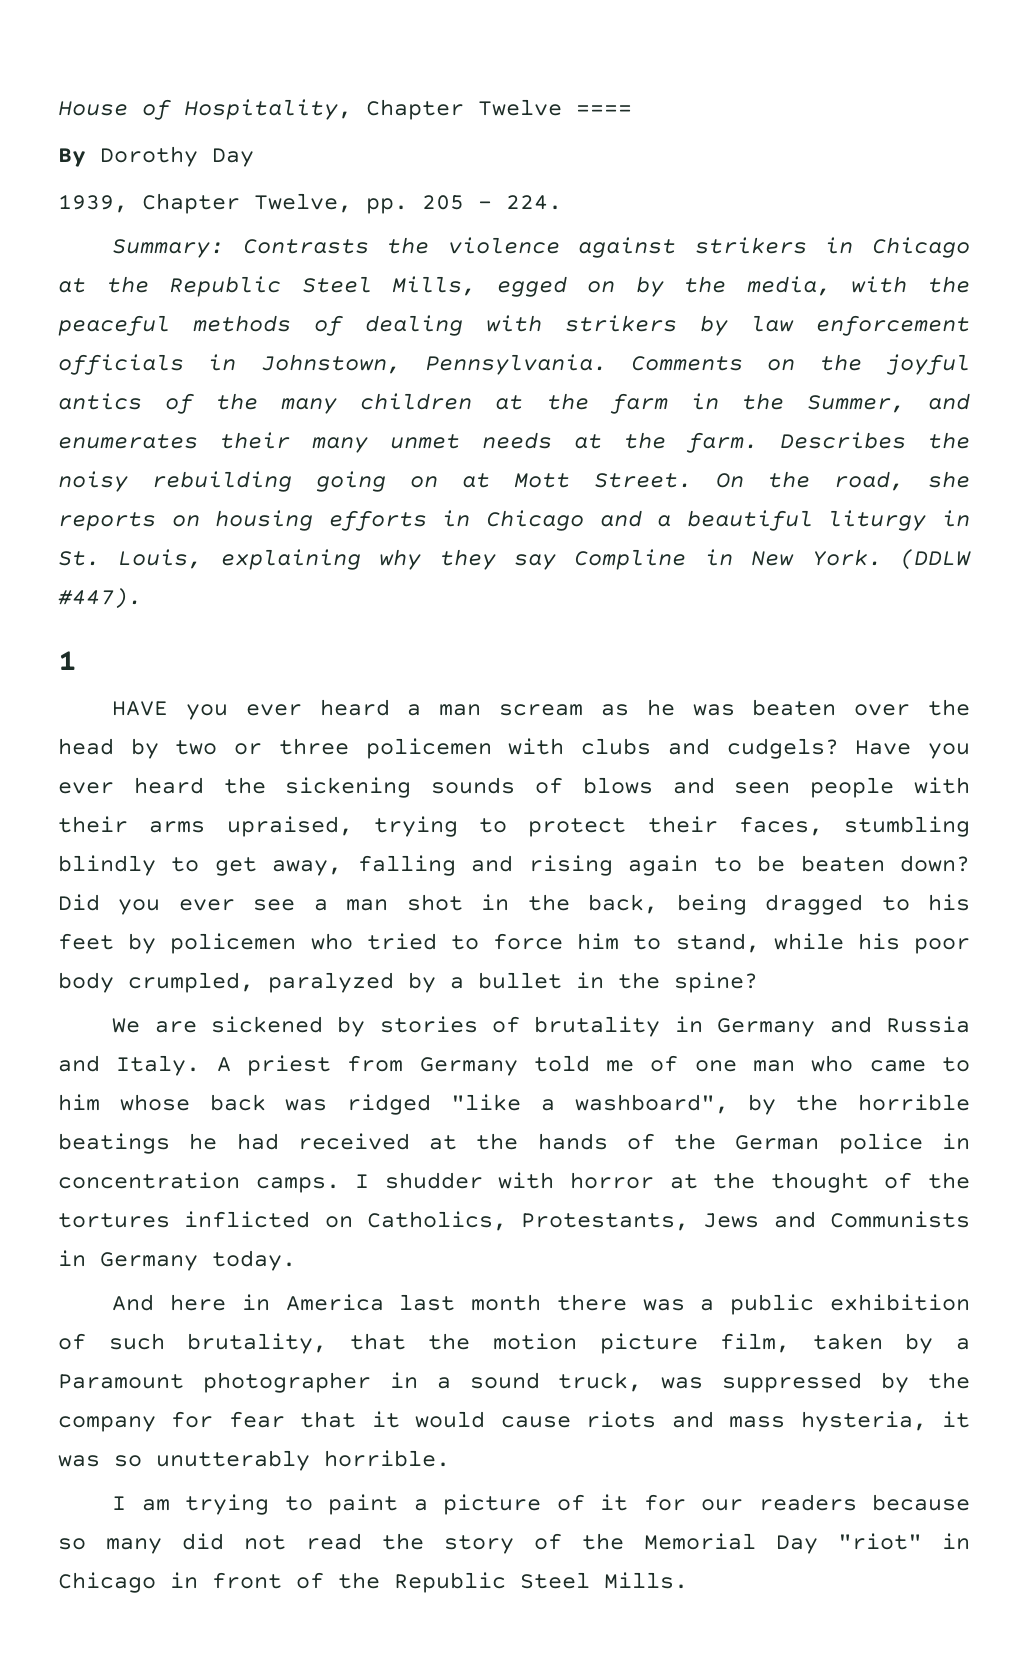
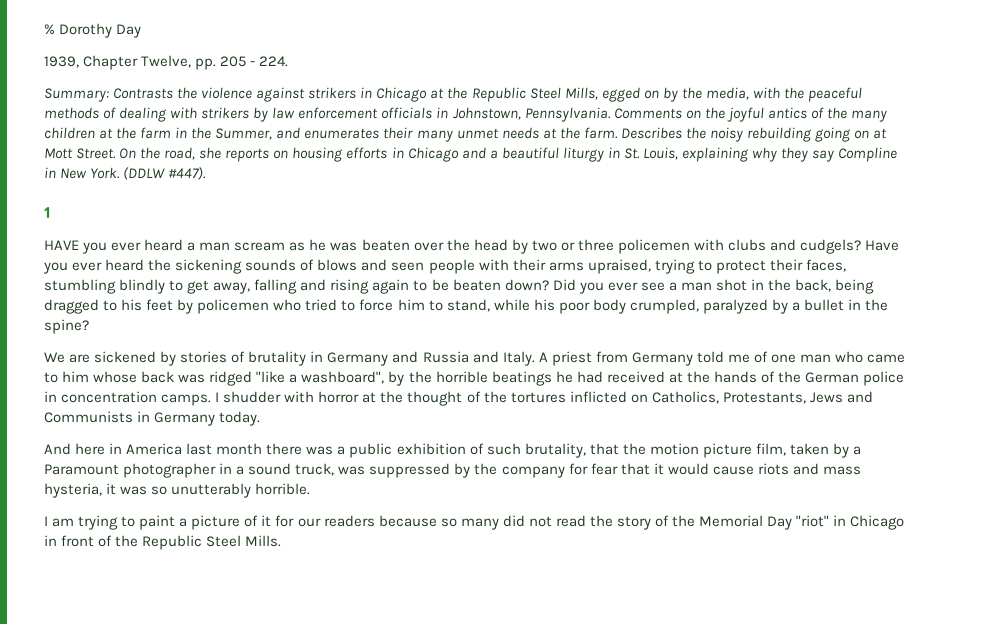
[58,99,632,120] [58,148,86,167] House of Hospitality, Chapter Twelve ==== // By -> [44,24,55,35] %

